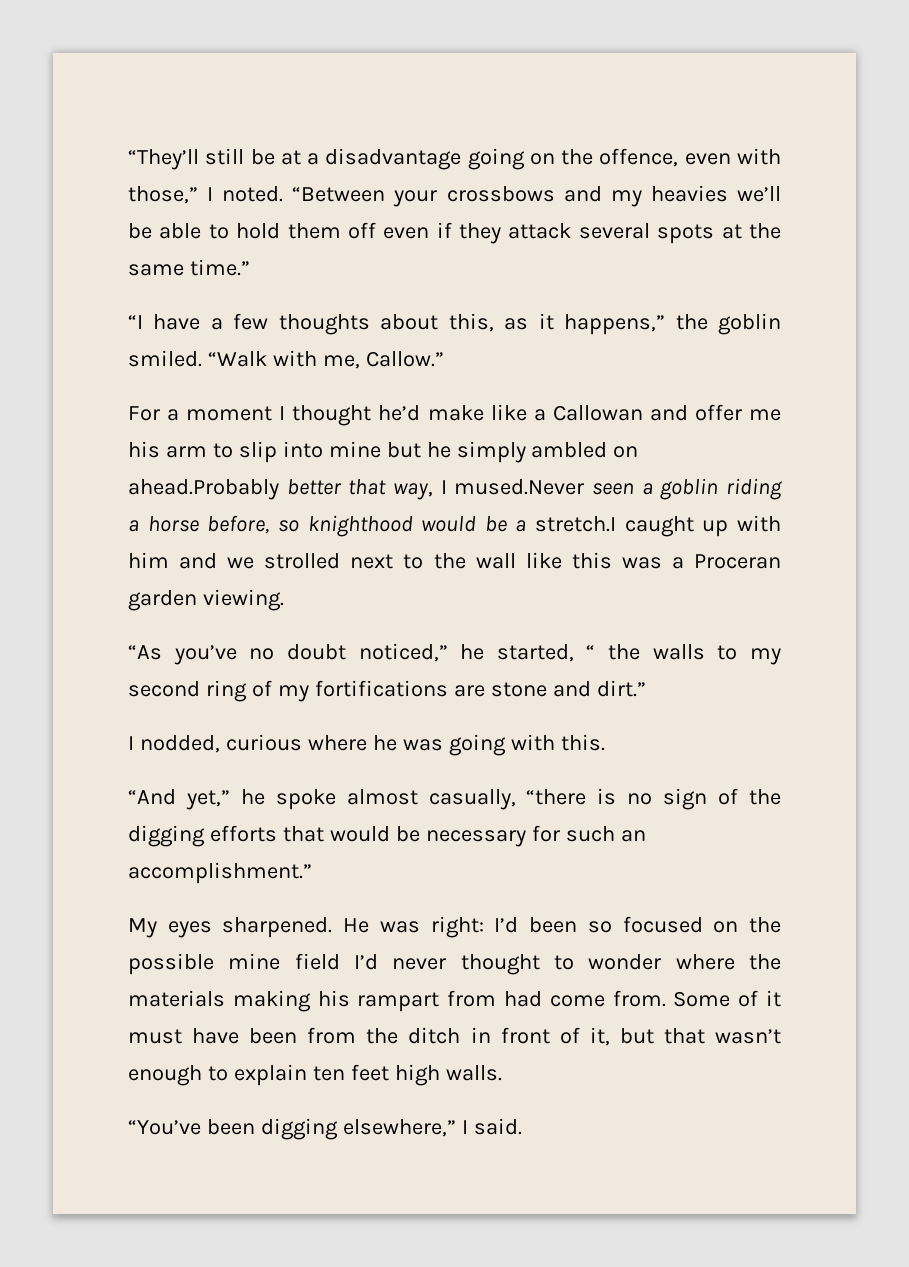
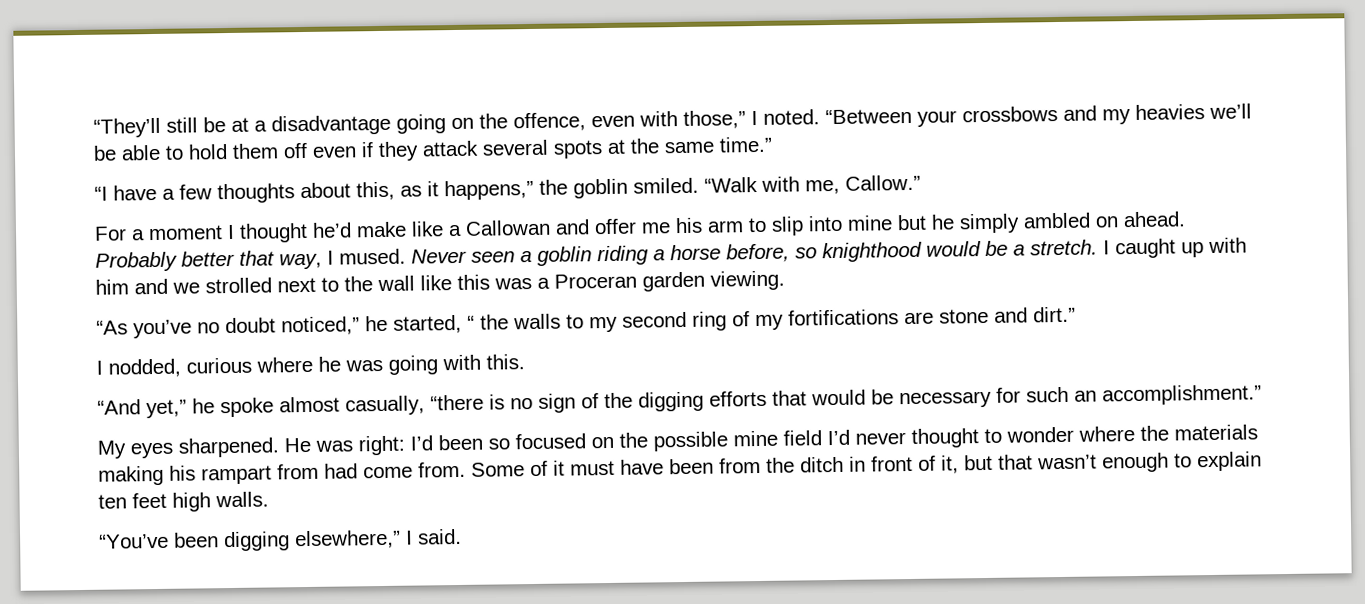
[128,479,279,500] ahead.Probably -> [1123,211,1186,228] [95,251,178,272] ahead. Probably
[454,479,585,495] mused.Never -> [339,248,467,265] mused. Never
[535,516,617,532] stretch.I -> [1030,239,1110,256] stretch. I

